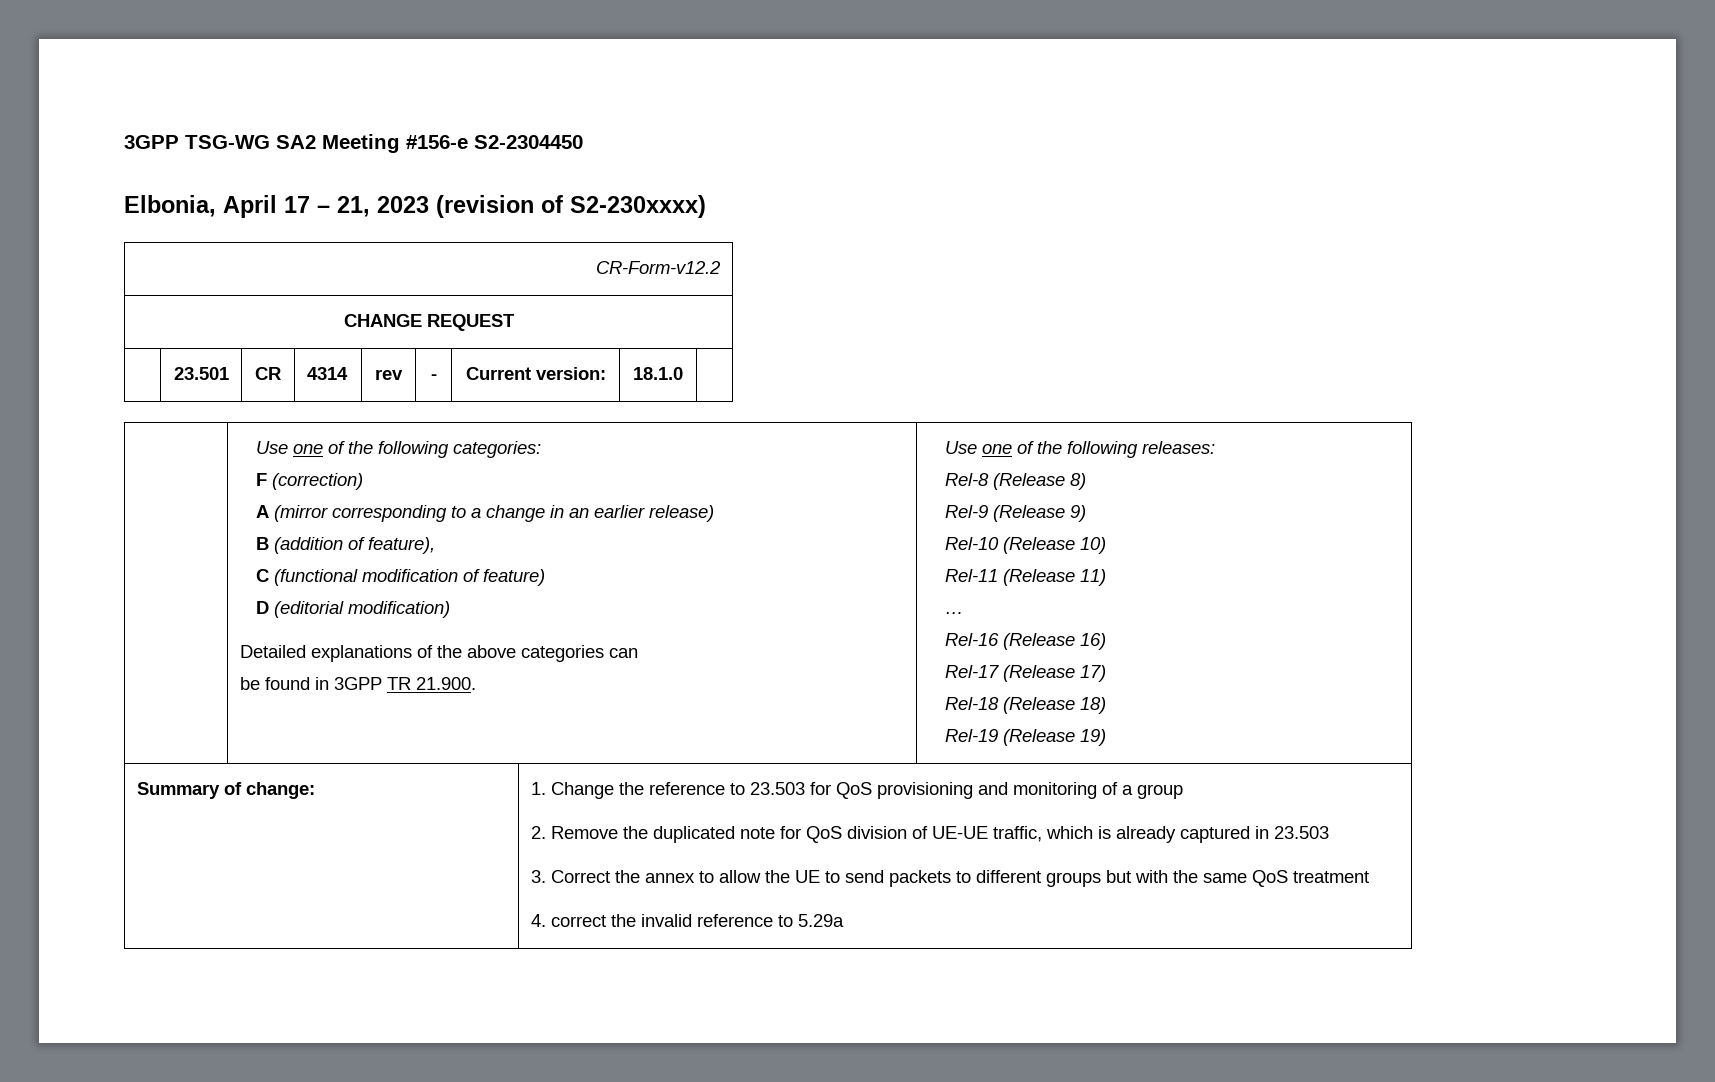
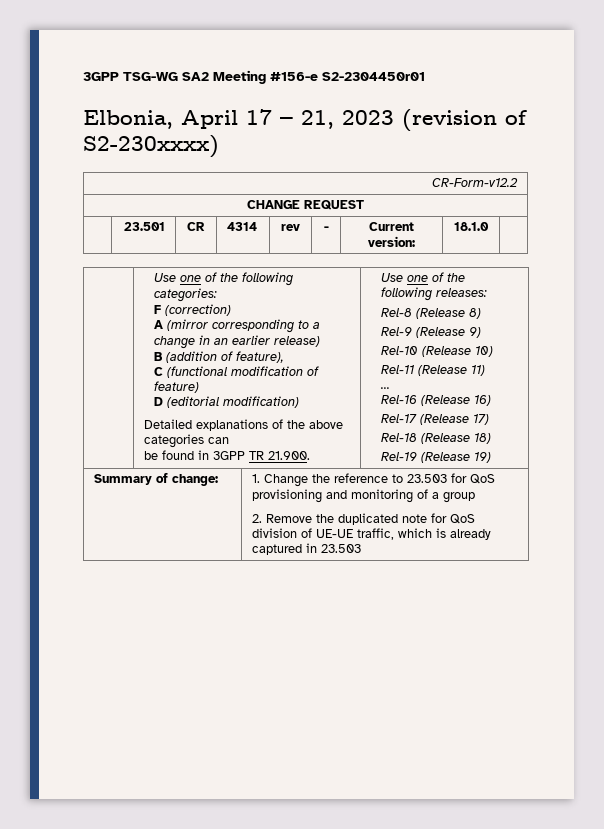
[474,135,583,149] S2-2304450 -> [322,72,425,81] S2-2304450r01
[530,870,1369,887] [530,914,844,927] // 3. Correct the annex to allow the UE to send packets to different groups but with the same QoS treatment // 4. correct the invalid reference to 5.29a -> (361, 548) none

